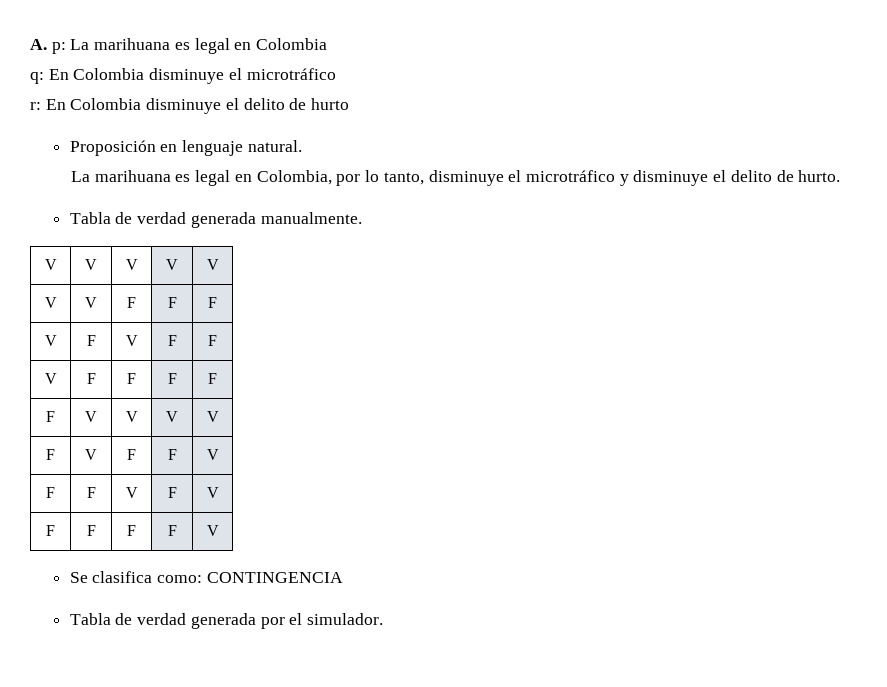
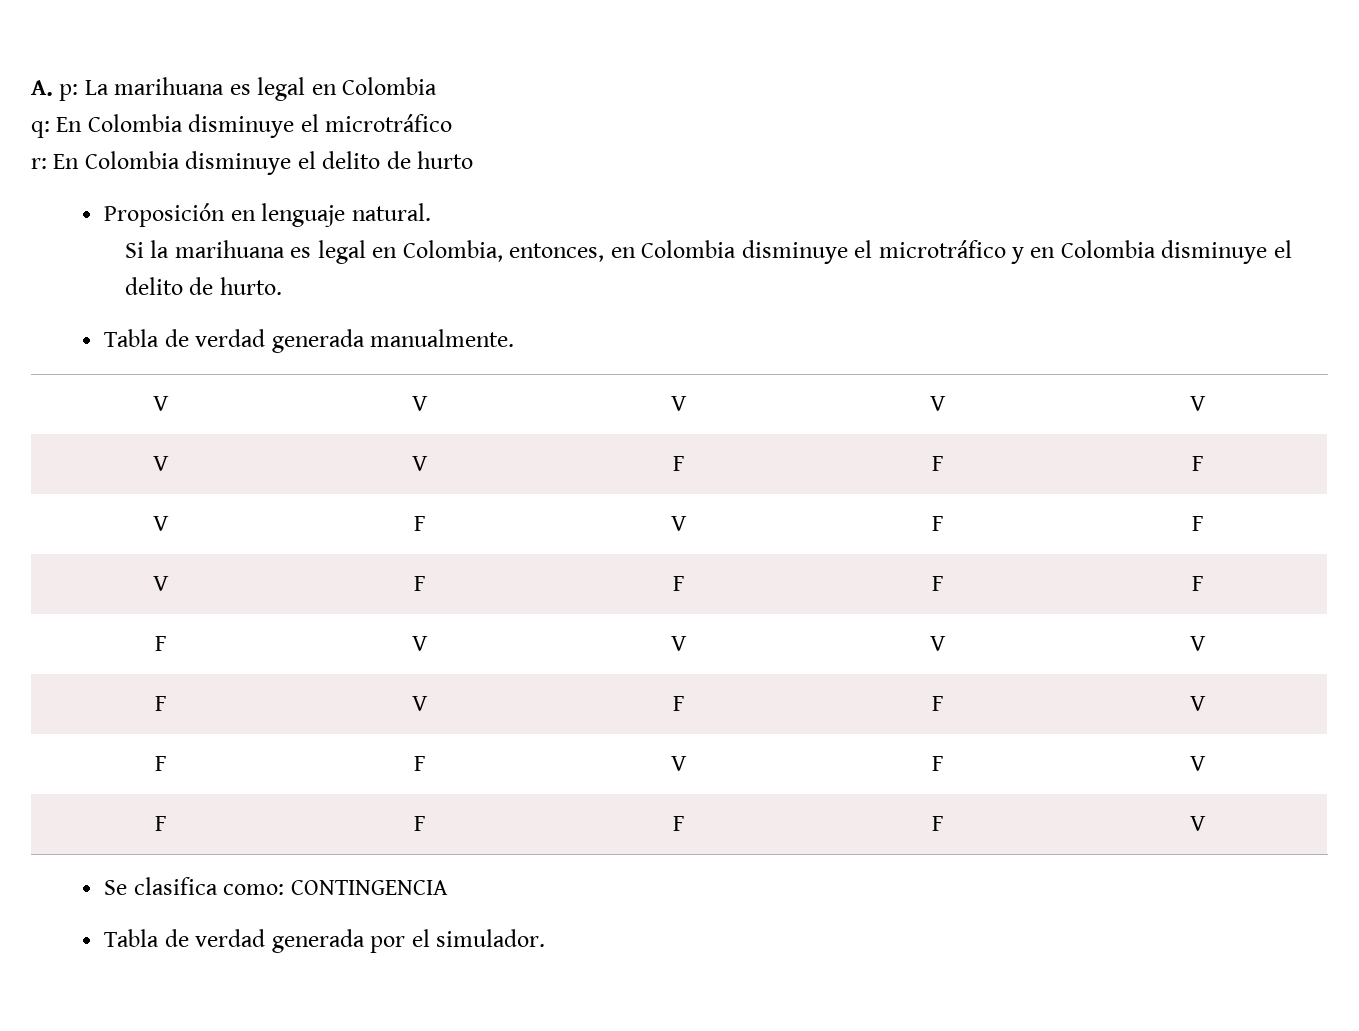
[71,171,91,182] La -> [124,240,170,258] Si la
[336,170,424,186] por lo tanto, -> [509,240,737,262] entonces, en Colombia
(629, 180) none -> [1030,240,1156,258] en Colombia

